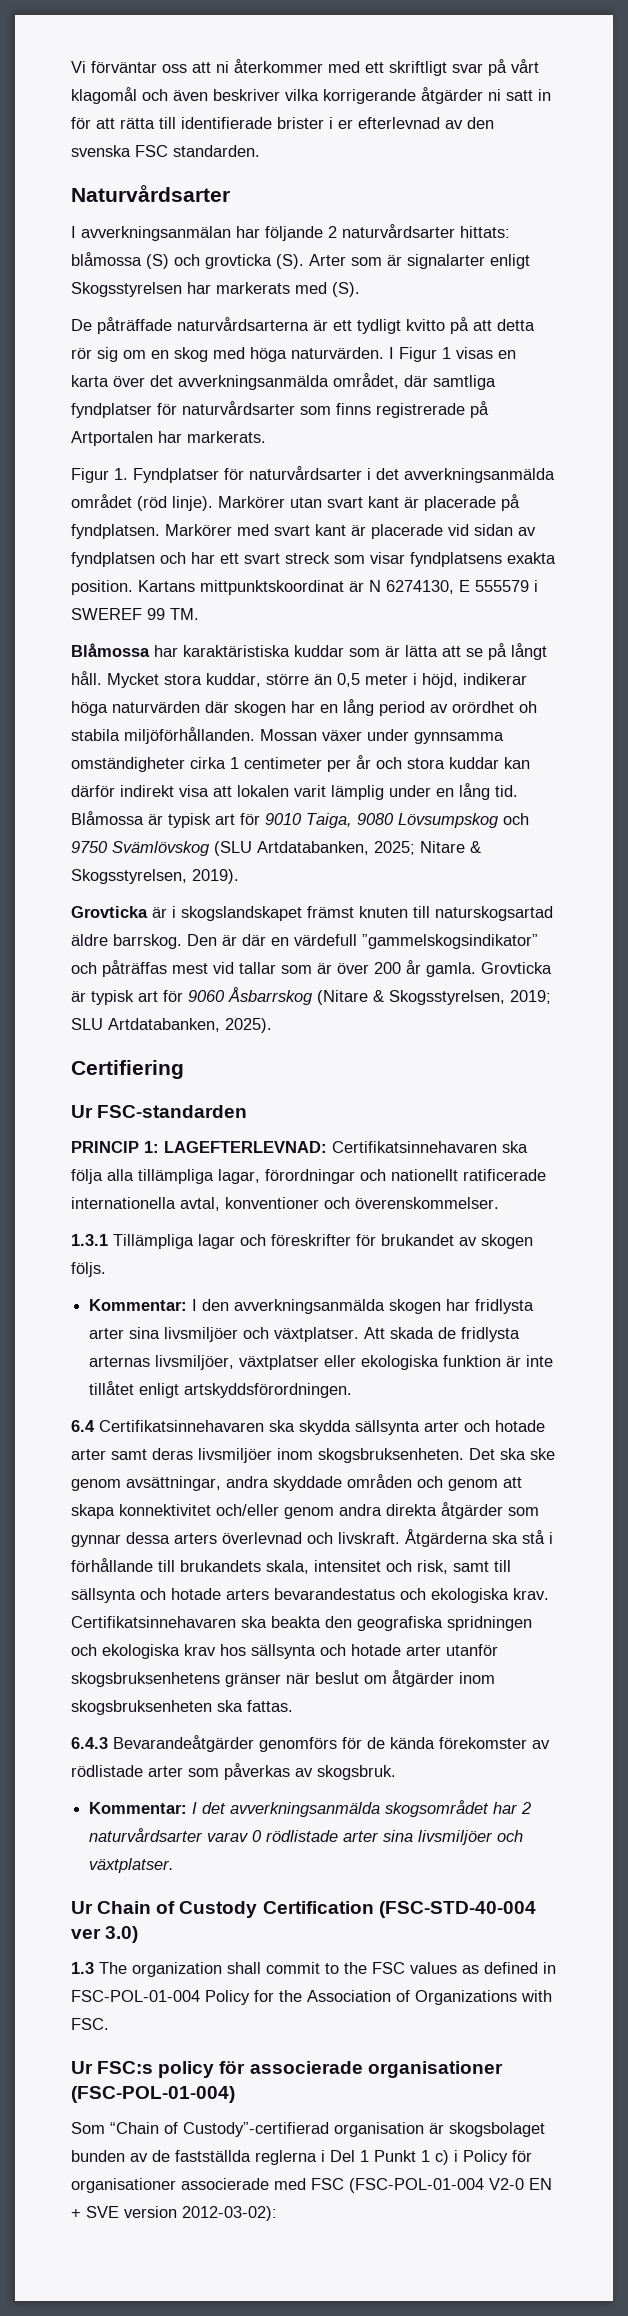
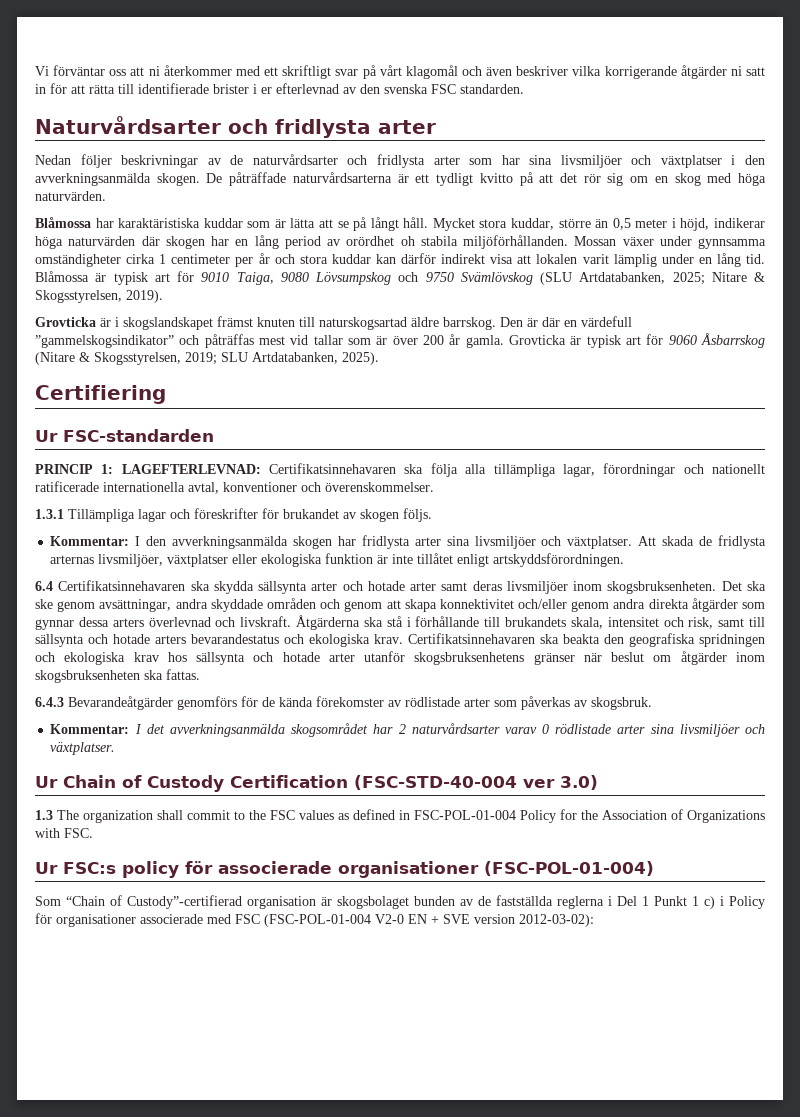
[71,224,510,241] [71,252,530,269] [71,282,360,297] // I avverkningsanmälan har följande 2 naturvårdsarter hittats: blåmossa (S) och grovticka (S). Arter som är signalarter enligt Skogsstyrelsen har markerats med (S). // -> [228,119,436,138] [35,154,765,168] [35,173,200,186] och fridlysta arter // Nedan följer beskrivningar av de naturvårdsarter och fridlysta arter som har sina livsmiljöer och växtplatser i den avverkningsanmälda skogen.
[497,319,535,331] detta -> [559,173,577,183] det
[389,347,516,362] [71,373,496,390] [71,401,489,418] [71,431,266,446] [71,466,555,483] [71,494,520,511] [71,524,536,539] [71,552,556,567] [71,580,538,595] [71,608,199,620] I Figur 1 visas en karta över det avverkningsanmälda området, där samtliga fyndplatser för naturvårdsarter som finns registrerade på Artportalen har markerats. // Figur 1. Fyndplatser för naturvårdsarter i det avverkningsanmälda området (röd linje). Markörer utan svart kant är placerade på fyndplatsen. Markörer med svart kant är placerade vid sidan av fyndplatsen och har ett svart streck som visar fyndplatsens exakta position. Kartans mittpunktskoordinat är N 6274130, E 555579 i SWEREF 99 TM. -> (106, 196) none

